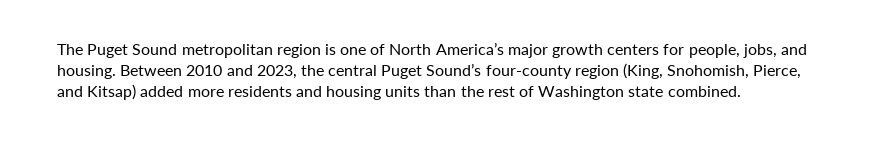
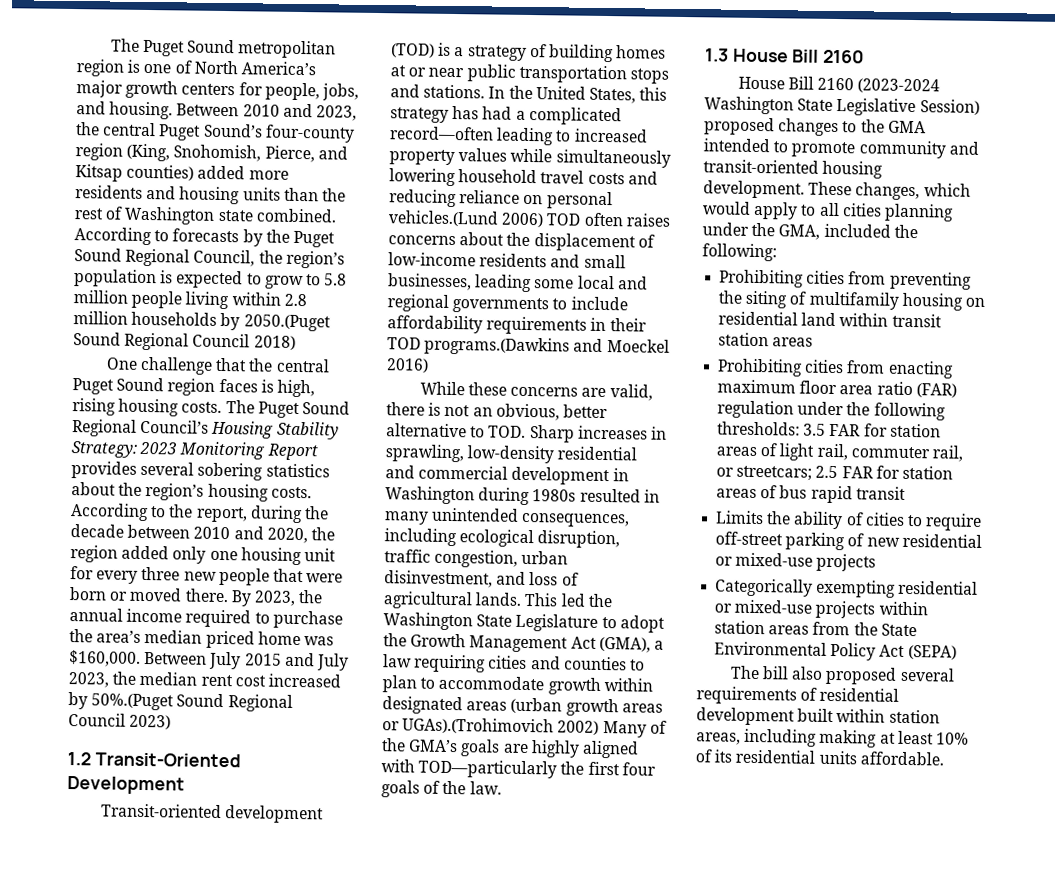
[87,84,137,100] Kitsap) -> [75,164,195,182] Kitsap counties)
(741, 91) none -> [74,227,335,248] [74,248,345,269] [74,269,348,290] [73,290,307,310] [73,311,331,332] [73,332,296,351] [105,356,330,375] [72,377,315,398] [72,398,350,419] [72,419,339,440] [71,441,318,461] [71,461,330,481] [71,482,312,502] [70,503,329,524] [70,524,335,544] [70,545,336,566] [70,566,344,586] [69,587,324,607] [69,608,343,629] [69,629,334,649] [69,650,349,671] [68,671,341,688] [68,692,293,712] [68,713,172,730] [67,752,241,768] [67,776,185,795] [100,803,325,824] [391,42,667,63] [390,64,669,84] [390,84,668,104] [390,105,622,126] [389,126,648,146] [389,148,671,168] [389,168,658,187] [389,189,613,210] [388,210,671,228] [388,232,655,252] [388,252,626,269] [388,273,648,293] [387,294,628,314] [387,315,647,335] [387,336,670,356] [386,358,429,373] [419,381,653,401] [386,402,608,421] [386,423,667,443] [385,444,638,464] [385,465,629,486] [385,486,660,506] [384,507,631,528] [384,528,621,549] [384,549,569,568] [384,570,579,588] [383,591,613,610] [383,612,665,633] [383,633,664,653] [383,654,645,673] [382,675,653,695] [382,696,663,717] [382,717,667,738] [381,738,639,759] [381,759,656,779] [381,780,502,798] [705,48,866,64] [737,76,941,94] [704,96,980,117] [704,117,926,137] [703,138,979,159] [703,159,884,179] [703,180,971,201] [703,201,954,222] [702,222,918,240] [702,243,777,262] [719,269,972,290] [718,290,985,311] [718,311,942,328] [718,332,814,347] [717,358,954,379] [717,379,957,398] [717,400,946,421] [717,421,941,438] [716,443,964,462] [716,465,953,481] [716,485,906,504] [715,510,983,531] [715,531,982,551] [715,552,877,572] [715,578,979,598] [714,599,928,619] [714,620,917,637] [714,641,957,661] [729,665,955,685] [696,686,900,705] [696,707,940,726] [696,728,969,748] [695,749,944,766] According to forecasts by the Puget Sound Regional Council, the region’s population is expected to grow to 5.8 million people living within 2.8 million households by 2050.(Puget Sound Regional Council 2018) // One challenge that the central Puget Sound region faces is high, rising housing costs. The Puget Sound Regional Council’s Housing Stability Strategy: 2023 Monitoring Report provides several sobering statistics about the region’s housing costs. According to the report, during the decade between 2010 and 2020, the region added only one housing unit for every three new people that were born or moved there. By 2023, the annual income required to purchase the area’s median priced home was $160,000. Between July 2015 and July 2023, the median rent cost increased by 50%.(Puget Sound Regional Council 2023) // 1.2 Transit-Oriented Development // Transit-oriented development (TOD) is a strategy of building homes at or near public transportation stops and stations. In the United States, this strategy has had a complicated record—often leading to increased property values while simultaneously lowering household travel costs and reducing reliance on personal vehicles.(Lund 2006) TOD often raises concerns about the displacement of low-income residents and small businesses, leading some local and regional governments to include affordability requirements in their TOD programs.(Dawkins and Moeckel 2016) // While these concerns are valid, there is not an obvious, better alternative to TOD. Sharp increases in sprawling, low-density residential and commercial development in Washington during 1980s resulted in many unintended consequences, including ecological disruption, traffic congestion, urban disinvestment, and loss of agricultural lands. This led the Washington State Legislature to adopt the Growth Management Act (GMA), a law requiring cities and counties to plan to accommodate growth within designated areas (urban growth areas or UGAs).(Trohimovich 2002) Many of the GMA’s goals are highly aligned with TOD—particularly the first four goals of the law. // 1.3 House Bill 2160 // House Bill 2160 (2023-2024 Washington State Legislative Session) proposed changes to the GMA intended to promote community and transit-oriented housing development. These changes, which would apply to all cities planning under the GMA, included the following: // Prohibiting cities from preventing the siting of multifamily housing on residential land within transit station areas // Prohibiting cities from enacting maximum floor area ratio (FAR) regulation under the following thresholds: 3.5 FAR for station areas of light rail, commuter rail, or streetcars; 2.5 FAR for station areas of bus rapid transit // Limits the ability of cities to require off-street parking of new residential or mixed-use projects // Categorically exempting residential or mixed-use projects within station areas from the State Environmental Policy Act (SEPA) // The bill also proposed several requirements of residential development built within station areas, including making at least 10% of its residential units affordable.

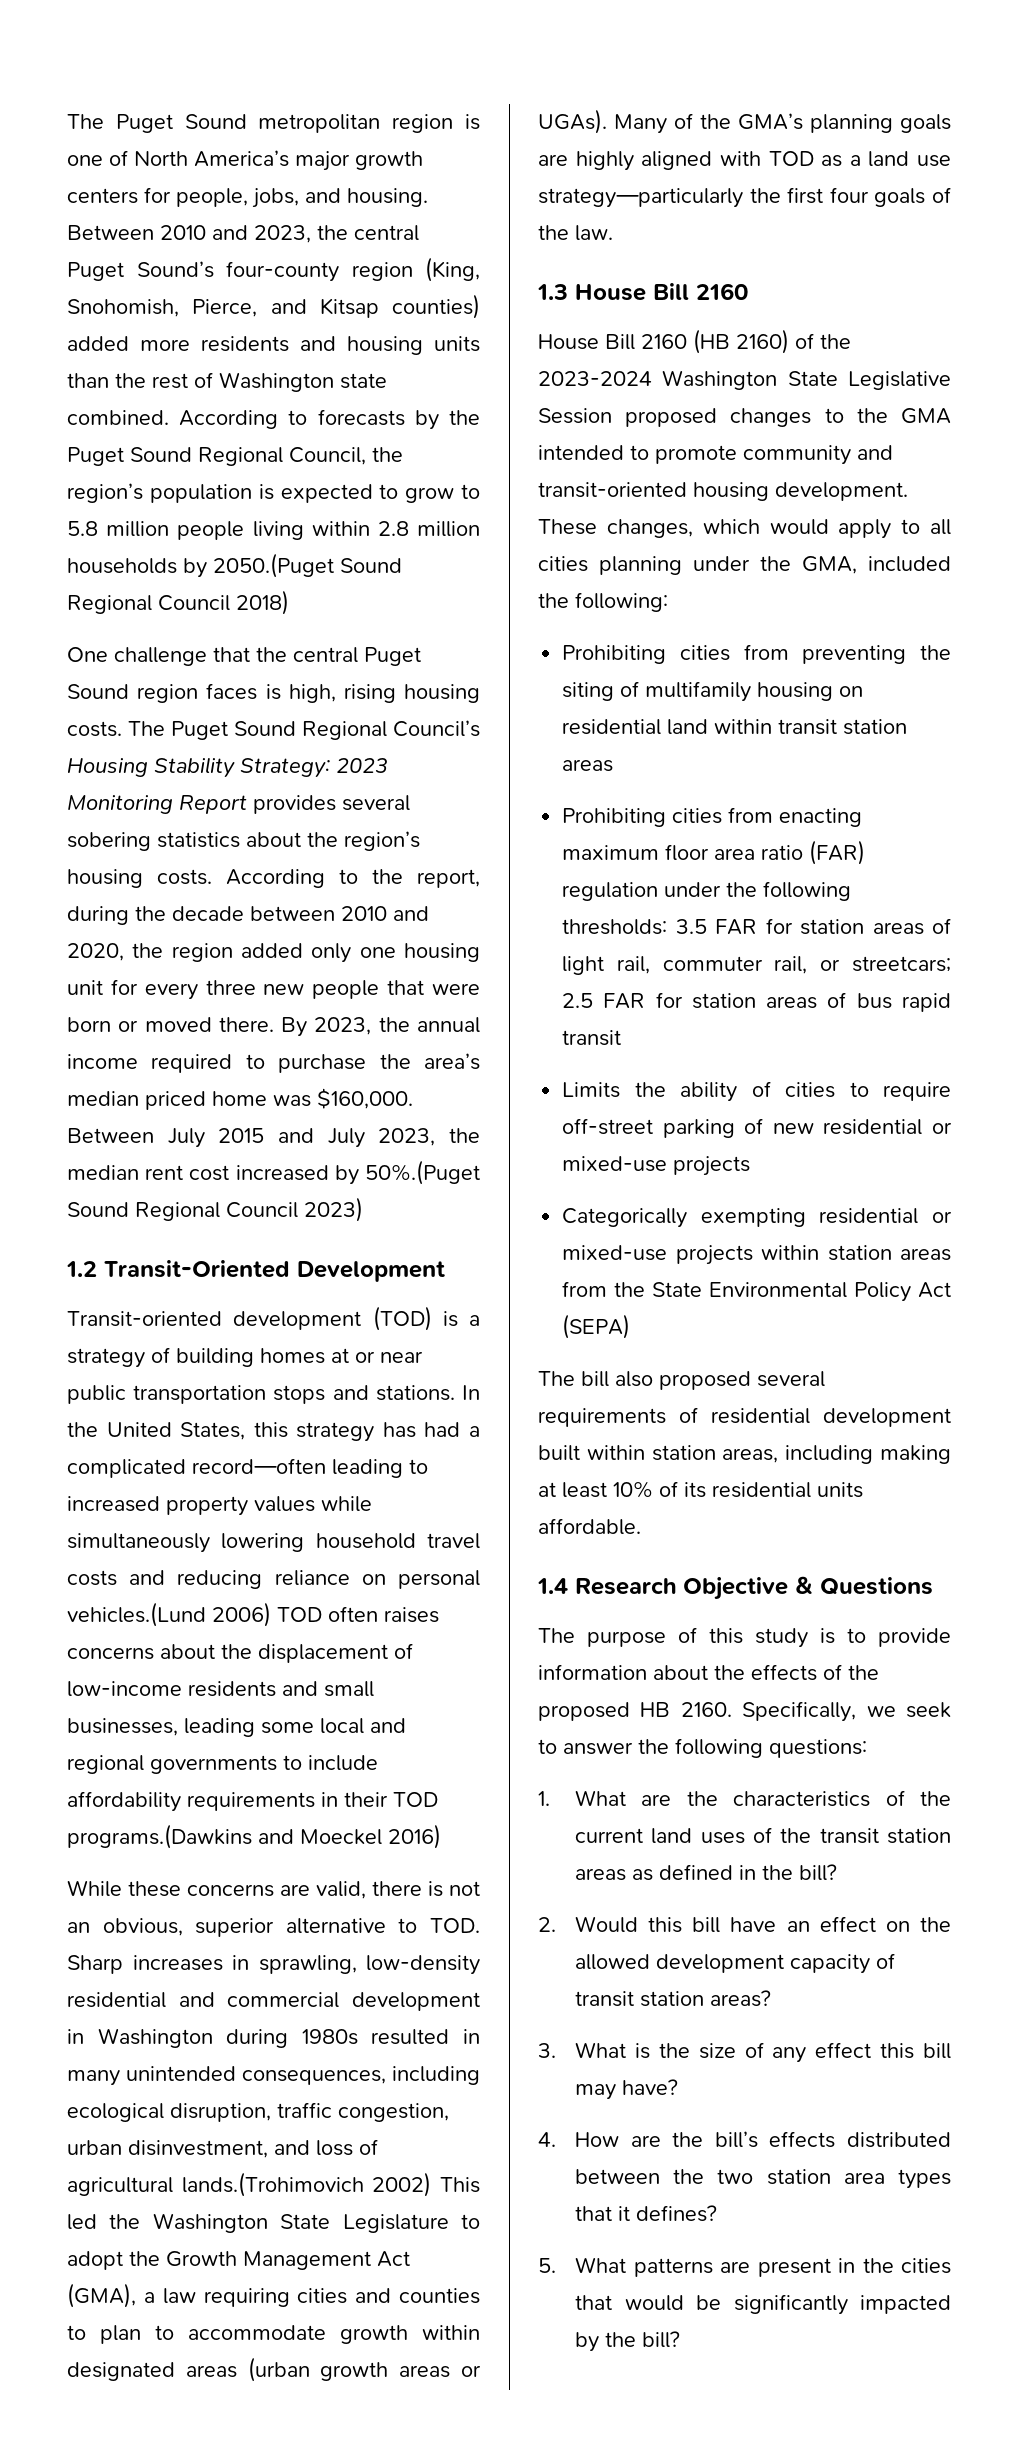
[562,404,608,419] better -> [195,1918,275,1937] superior
[475,592,523,606] lands. -> [181,2172,432,2197] lands.(Trohimovich 2002)
[402,717,600,735] UGAs).(Trohimovich 2002) -> [538,109,607,134] UGAs).
(459, 746) none -> [810,114,893,133] planning
[418,759,558,779] TOD—particularly -> [768,151,951,167] [538,188,743,208] TOD as a land use strategy—particularly
[857,78,941,94] (2023-2024 -> [693,329,851,354] [538,371,652,386] (HB 2160) of the 2023-2024
[919,99,980,115] Session) -> [538,408,612,424] Session
(944, 758) none -> [537,1576,933,1600] [538,1627,951,1648] [538,1664,879,1681] [538,1701,951,1722] [538,1738,867,1758] [538,1790,951,1807] [575,1827,951,1844] [575,1864,838,1881] [538,1916,951,1933] [575,1953,896,1974] [575,1990,772,2007] [538,2042,951,2063] [575,2079,679,2100] [538,2131,951,2148] [575,2169,951,2189] [575,2205,718,2222] [538,2257,951,2277] [575,2294,951,2315] [575,2331,681,2352] // 1.4 Research Objective & Questions // The purpose of this study is to provide information about the effects of the proposed HB 2160. Specifically, we seek to answer the following questions: // 1. What are the characteristics of the current land uses of the transit station areas as defined in the bill? // 2. Would this bill have an effect on the allowed development capacity of transit station areas? // 3. What is the size of any effect this bill may have? // 4. How are the bill’s effects distributed between the two station area types that it defines? // 5. What patterns are present in the cities that would be significantly impacted by the bill?

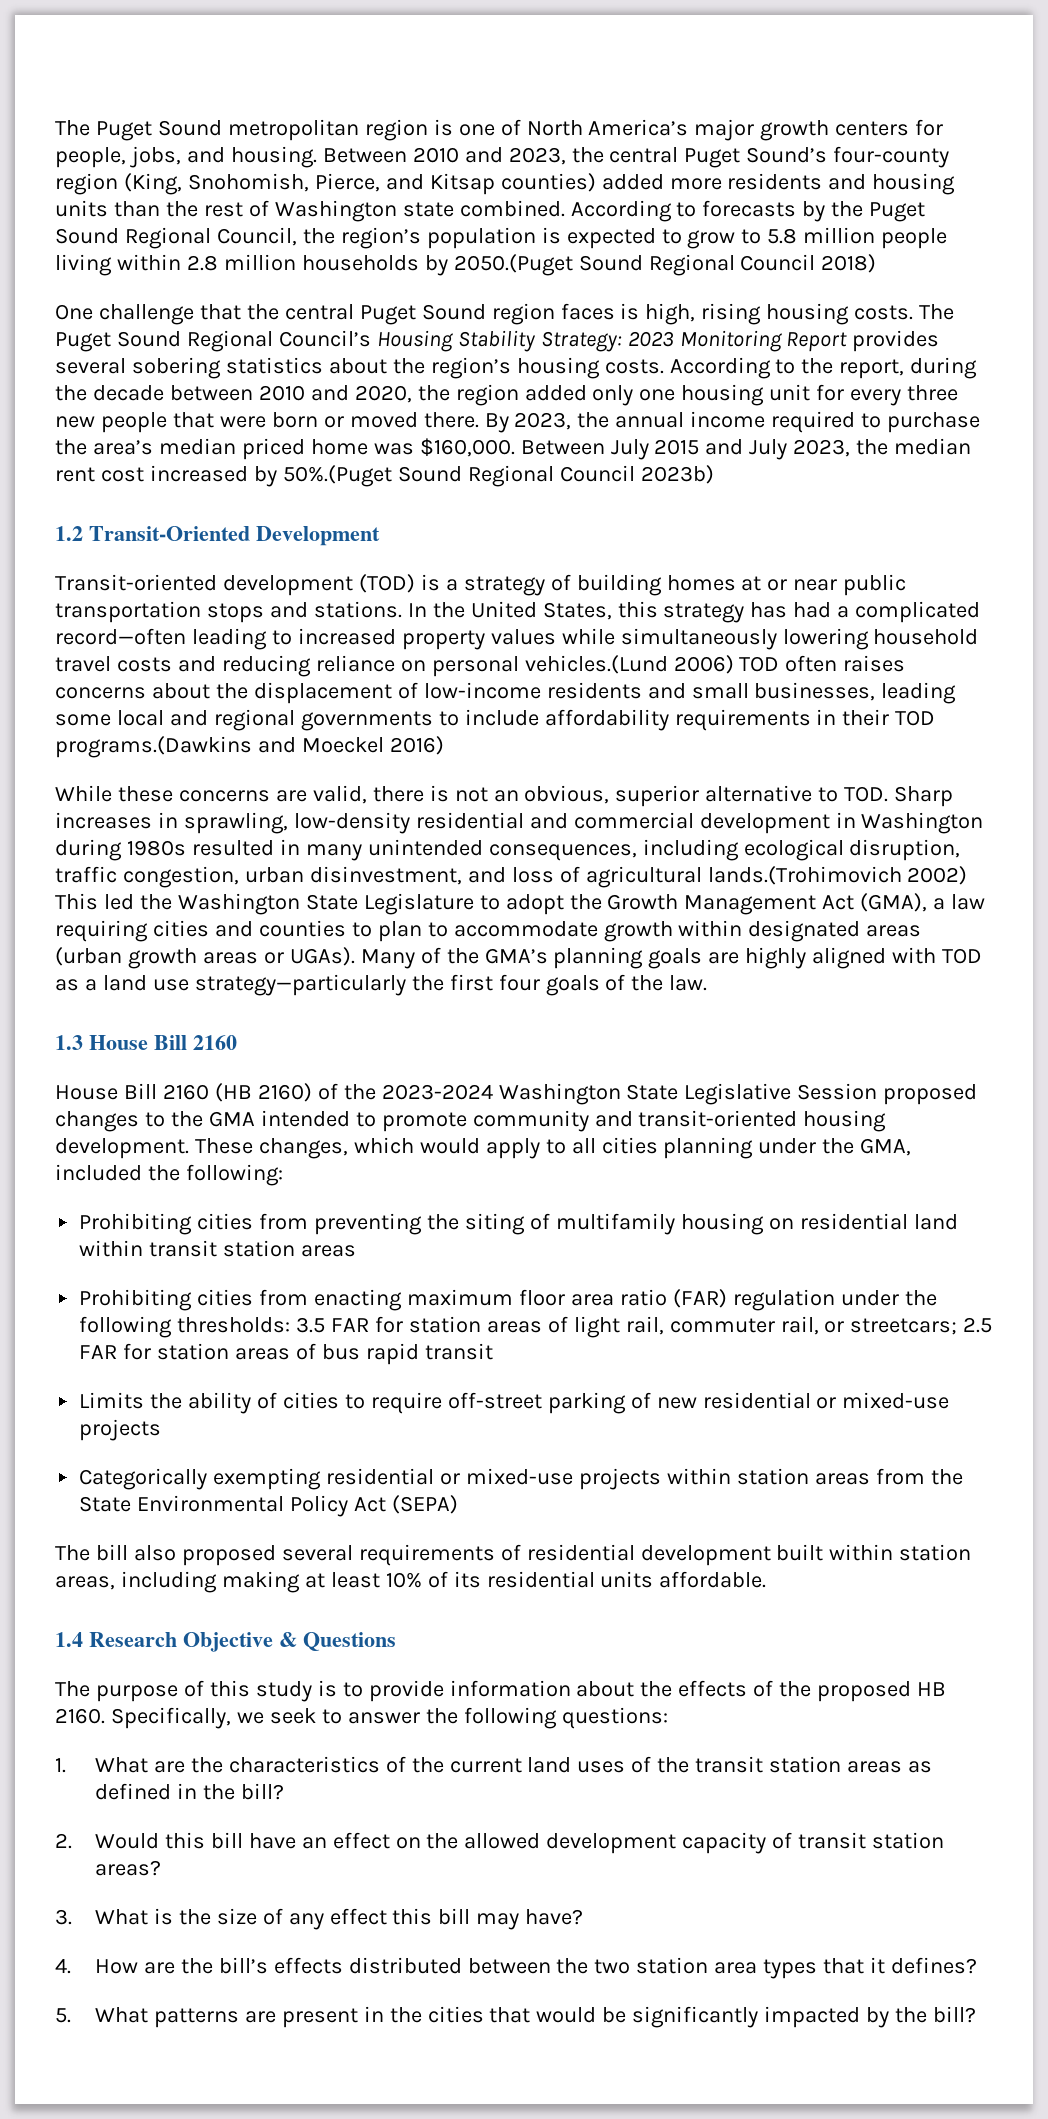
[304,1197,363,1222] 2023) -> [640,465,714,484] 2023b)

